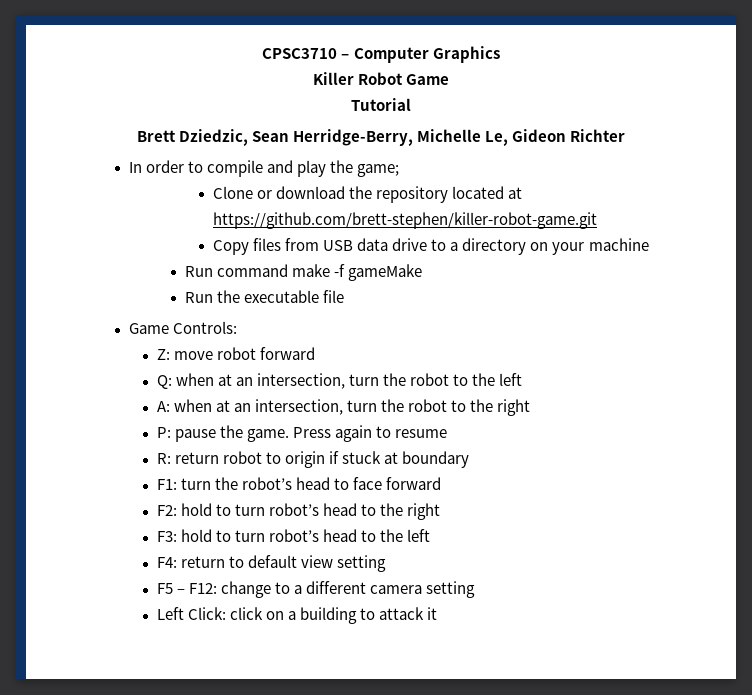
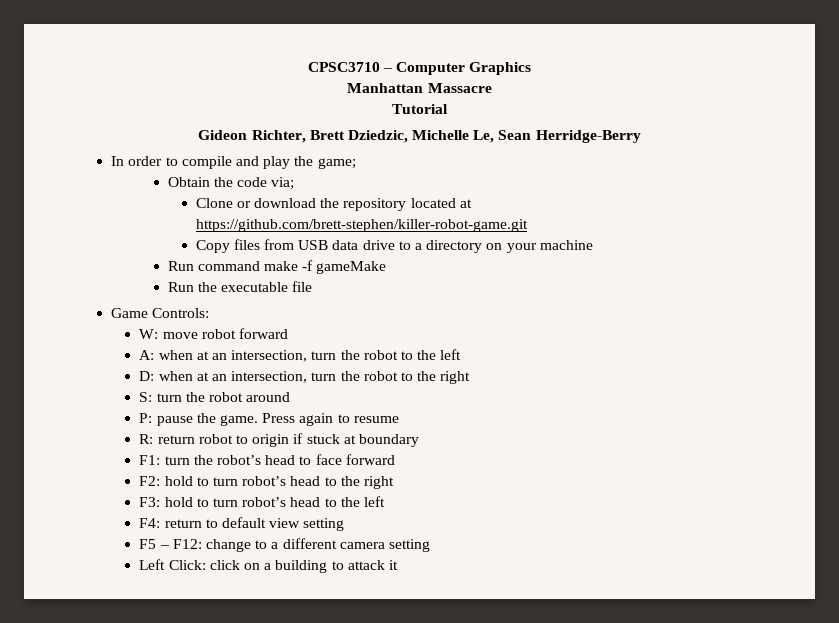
[312,72,450,85] [351,98,411,111] [136,129,626,146] Killer Robot Game // Tutorial // Brett Dziedzic, Sean Herridge-Berry, Michelle Le, Gideon Richter -> [347,83,492,93] [392,104,448,114] [198,130,641,143] Manhattan Massacre // Tutorial // Gideon Richter, Brett Dziedzic, Michelle Le, Sean Herridge-Berry
(399, 170) none -> [167,177,295,190] // Obtain the code via;
[156,349,170,360] Z: -> [139,329,159,339] W:
[156,375,172,389] Q: -> [139,350,155,360] A:
[156,401,170,412] A: -> [139,371,155,381] D:
(531, 407) none -> [139,392,291,402] // S: turn the robot around

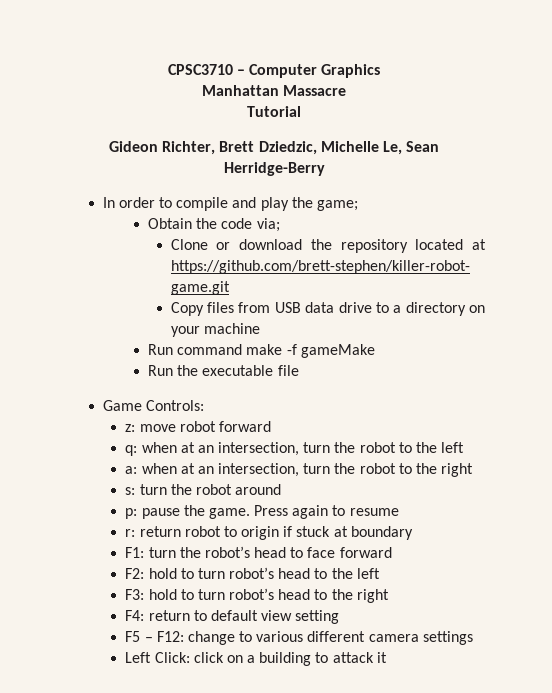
[139,329,159,339] W: -> [125,424,136,432] z:
[139,350,155,360] A: -> [125,445,138,456] q:
[139,371,155,381] D: -> [125,466,138,474] a:
[139,392,153,402] S: -> [125,487,136,495] s:
[139,413,153,423] P: -> [125,508,138,519] p:
[139,434,154,444] R: -> [125,529,136,537] r:
[363,476,394,489] right -> [356,568,380,579] left
[363,496,385,507] left -> [356,589,389,603] right
[271,542,279,549] a -> [256,631,304,642] various
[388,539,430,552] setting -> [422,631,473,645] settings

